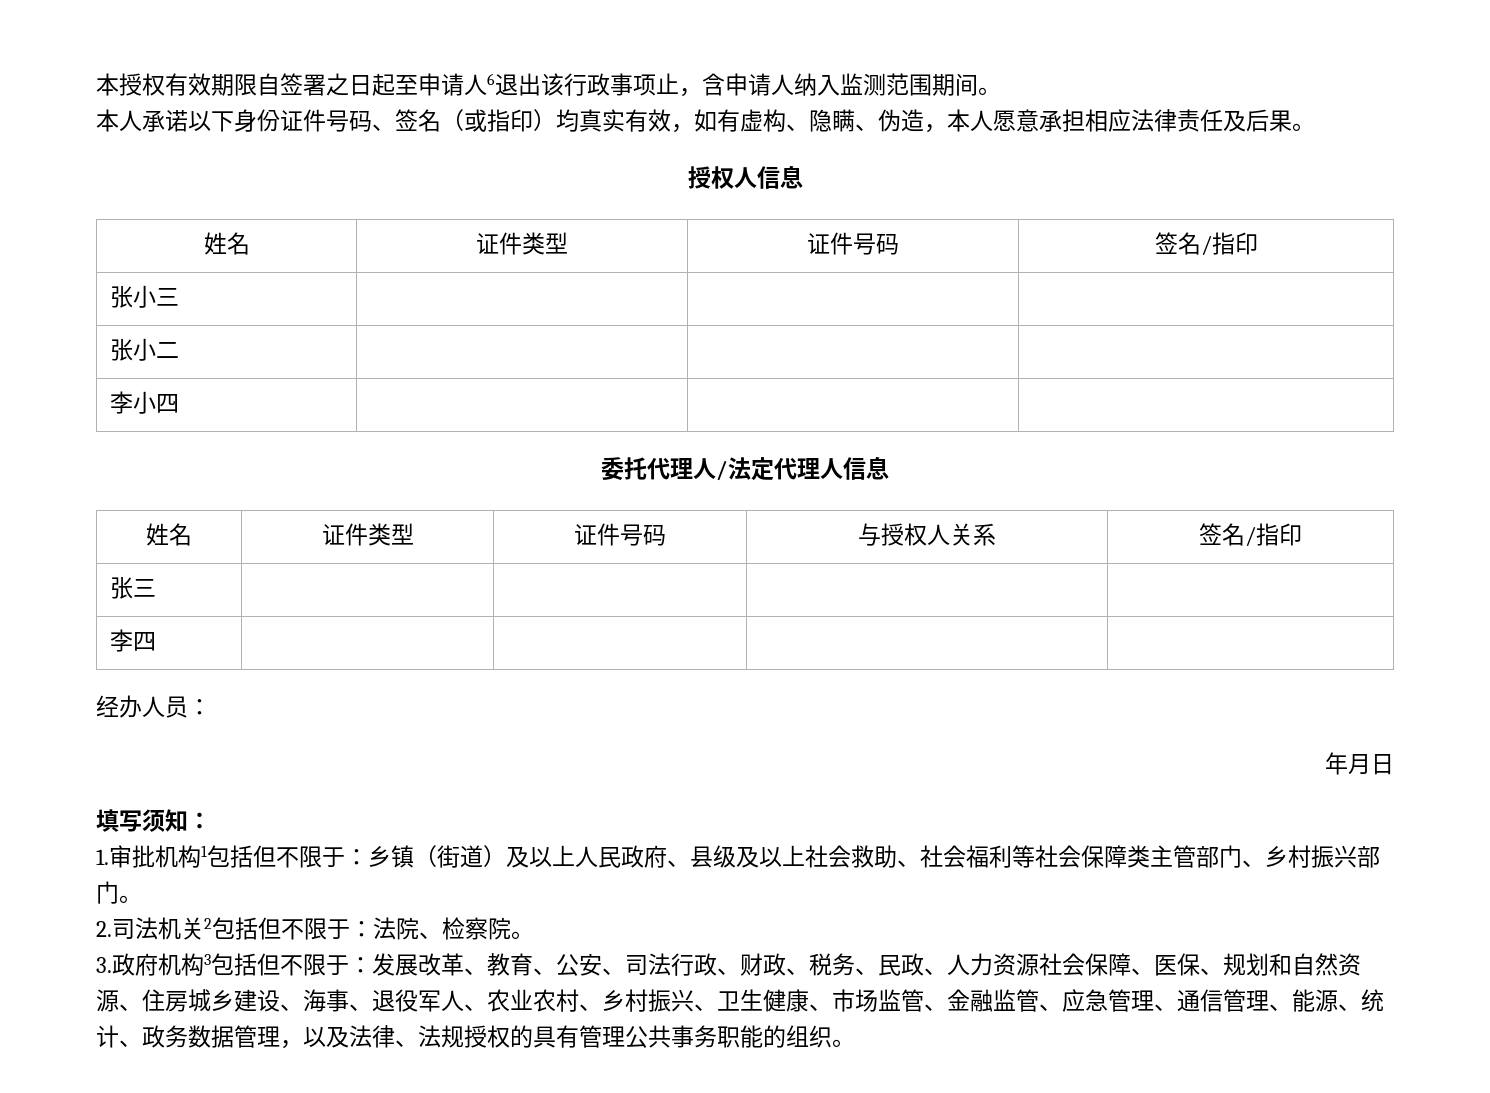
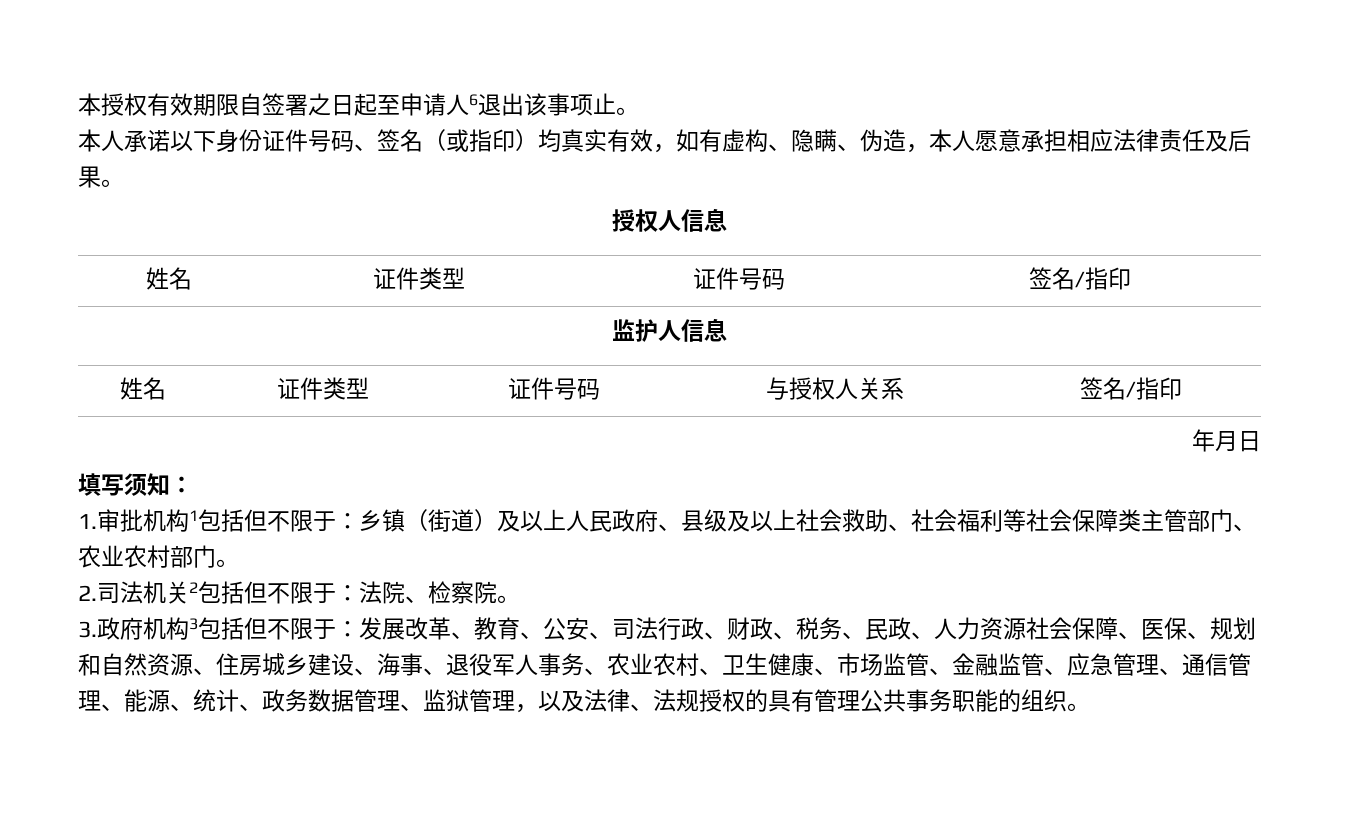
[564,73,978,97] 行政事项止，含申请人纳入监测范围期间 -> [547,93,616,116] 事项止
[110,285,180,308] [110,338,180,361] [110,391,180,414] [601,457,820,481] // 张小三 | | | // 张小二 | | | // 李小四 | | | // 委托代理人/法定代理 -> [612,319,658,342] // 监护
[110,576,157,599] [110,629,157,652] [96,695,211,718] // 张三 | | | | // 李四 | | | | // 经办人员： -> (1182, 388) none
[1265,845,1357,868] 乡村振兴 -> [78,545,170,568] 农业农村
(464, 1000) none -> [538,653,584,676] 事务
[602,989,717,1012] 乡村振兴、 -> (722, 671) none
(280, 1036) none -> [400,689,515,712] 、监狱管理

